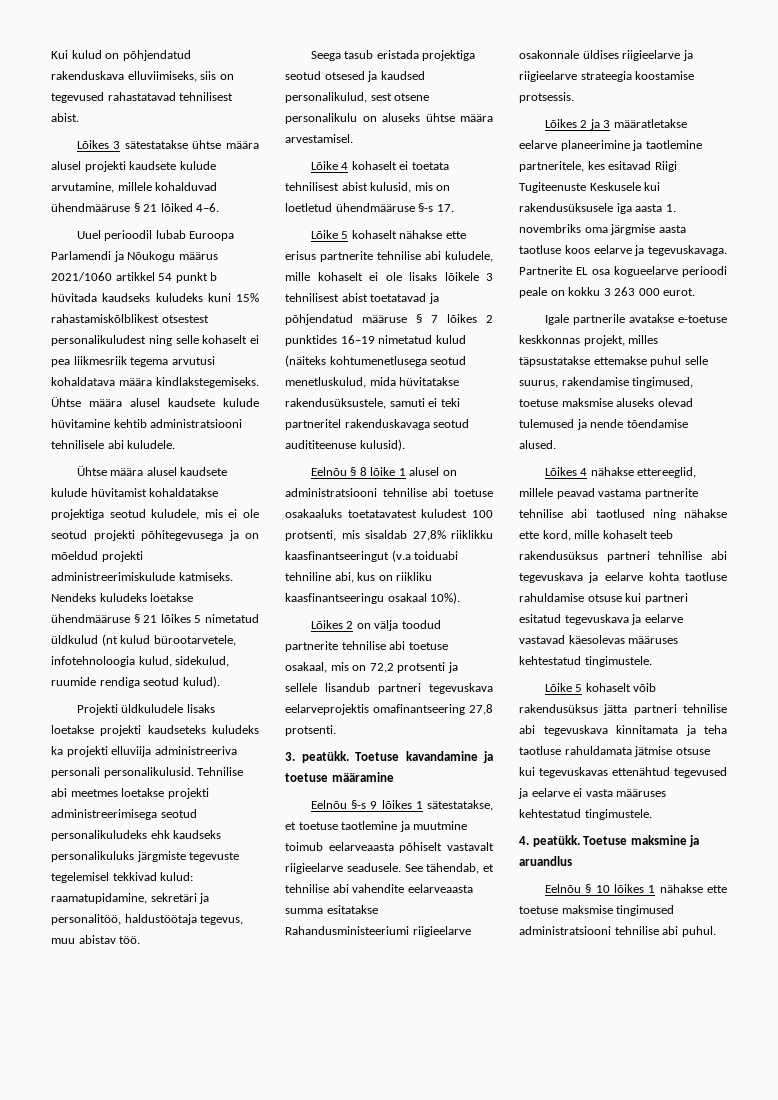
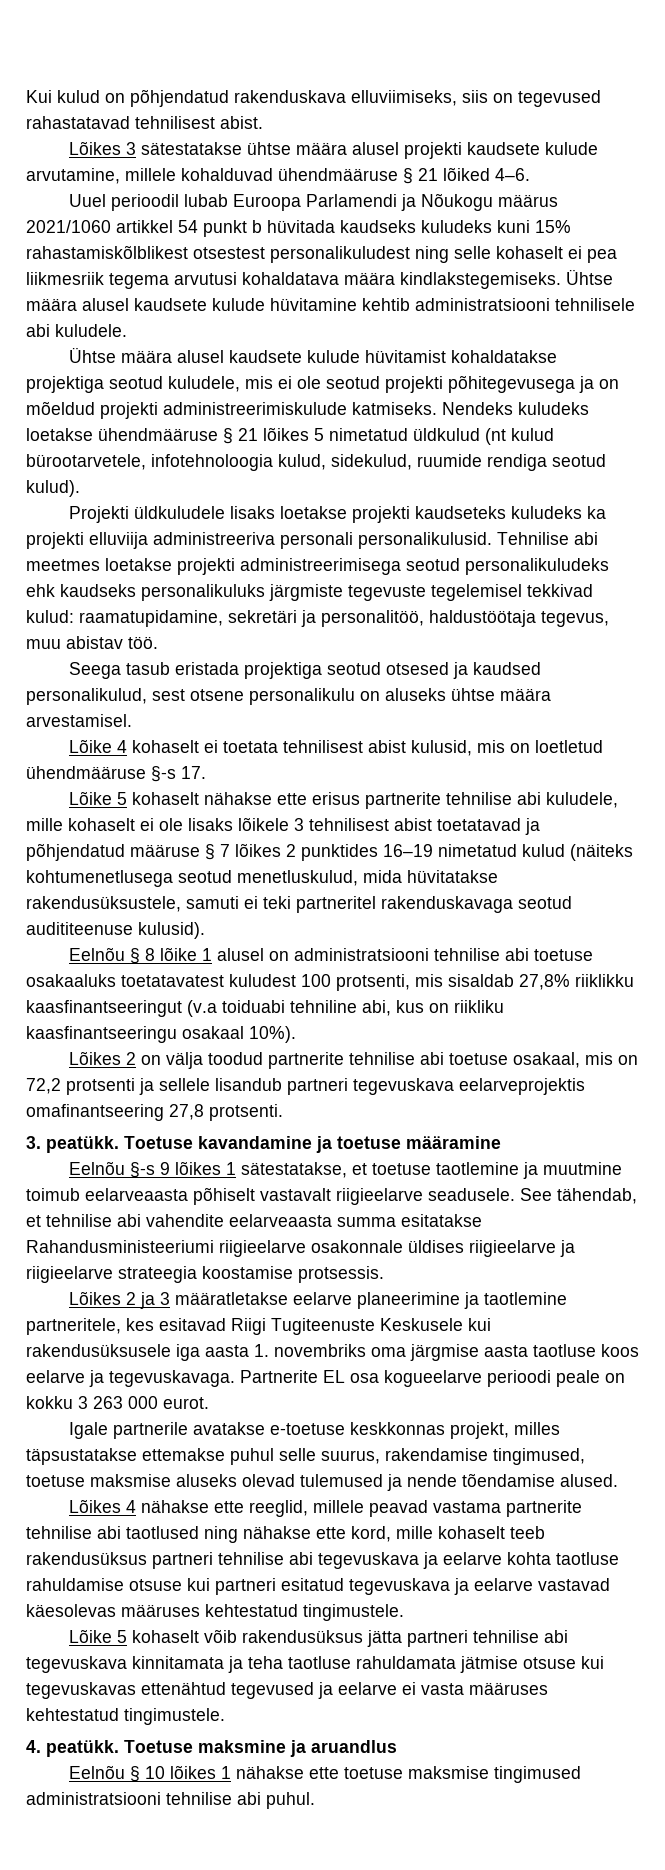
[637,467,697,478] ettereeglid, -> [214,1500,309,1517] ette reeglid,

